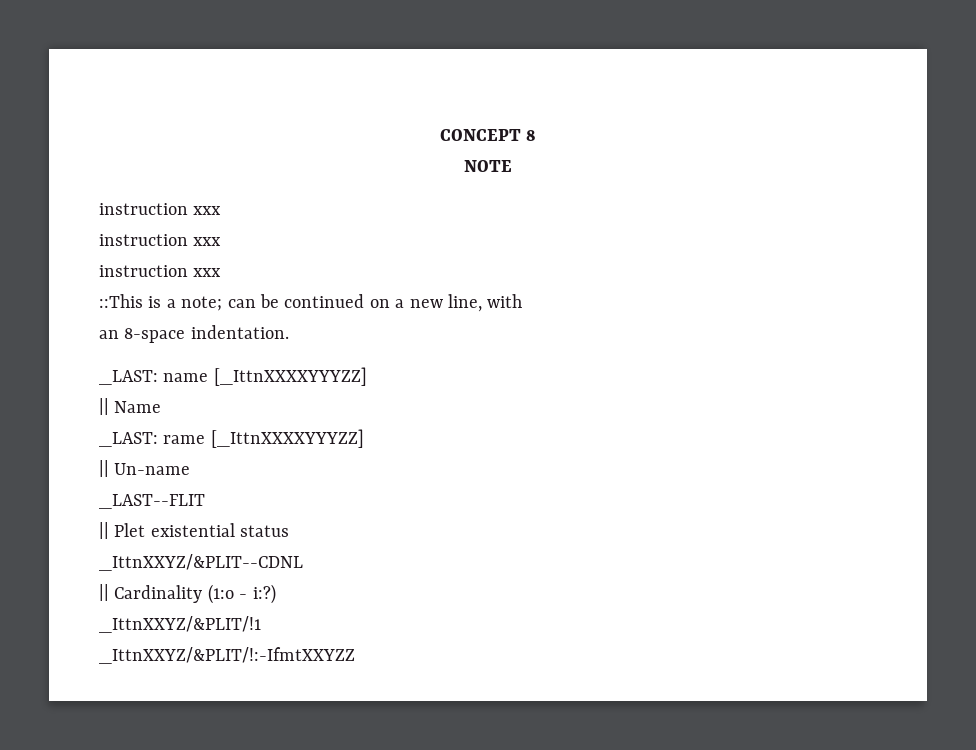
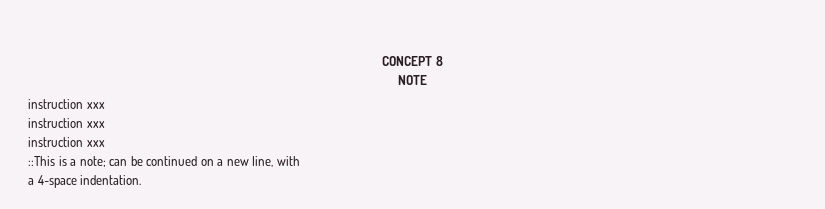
[99,328,186,343] an 8-space -> [28,175,77,188] a 4-space
[99,367,367,386] [99,398,162,415] [99,429,364,448] [99,460,191,477] [99,494,205,509] [99,522,290,539] [99,554,303,571] [99,584,276,604] [99,616,261,633] [99,647,355,664] // _LAST: name [_IttnXXXXYYYZZ] // || Name // _LAST: rame [_IttnXXXXYYYZZ] // || Un-name // _LAST--FLIT // || Plet existential status // _IttnXXYZ/&PLIT--CDNL // || Cardinality (1:o - i:?) // _IttnXXYZ/&PLIT/!1 // _IttnXXYZ/&PLIT/!:-IfmtXXYZZ -> (142, 180) none

